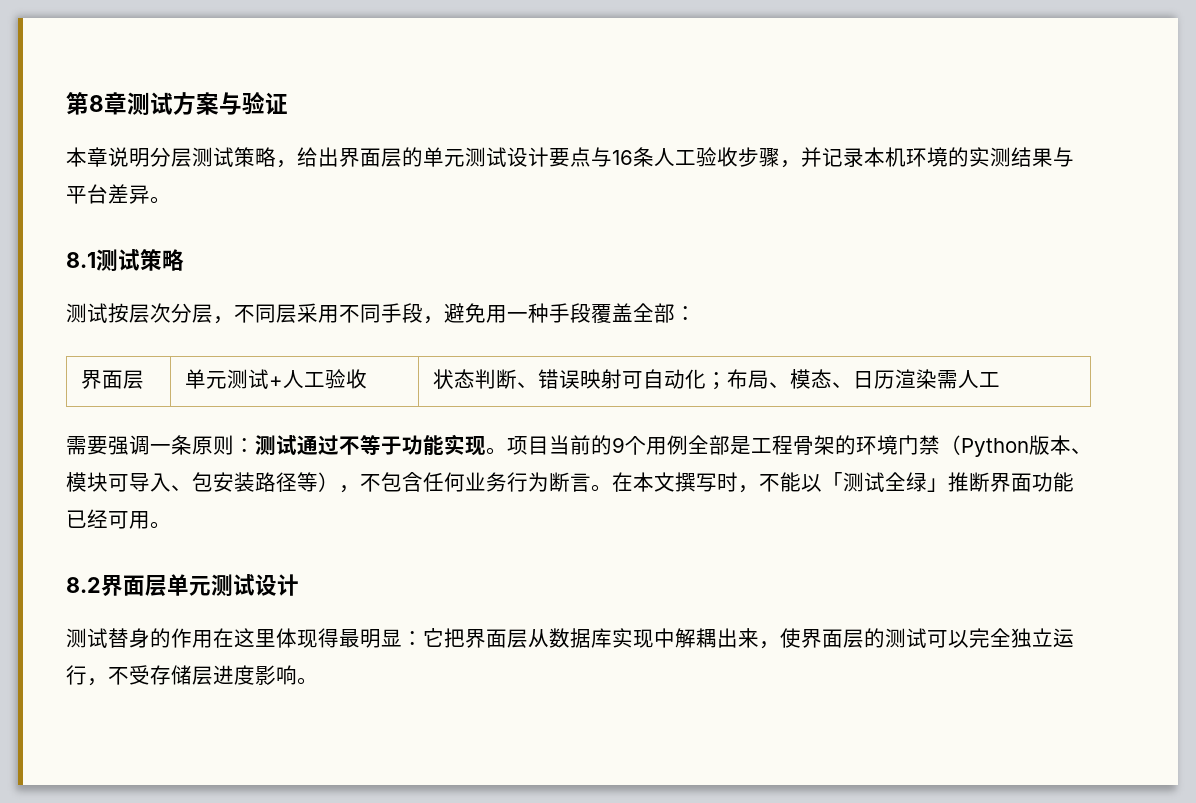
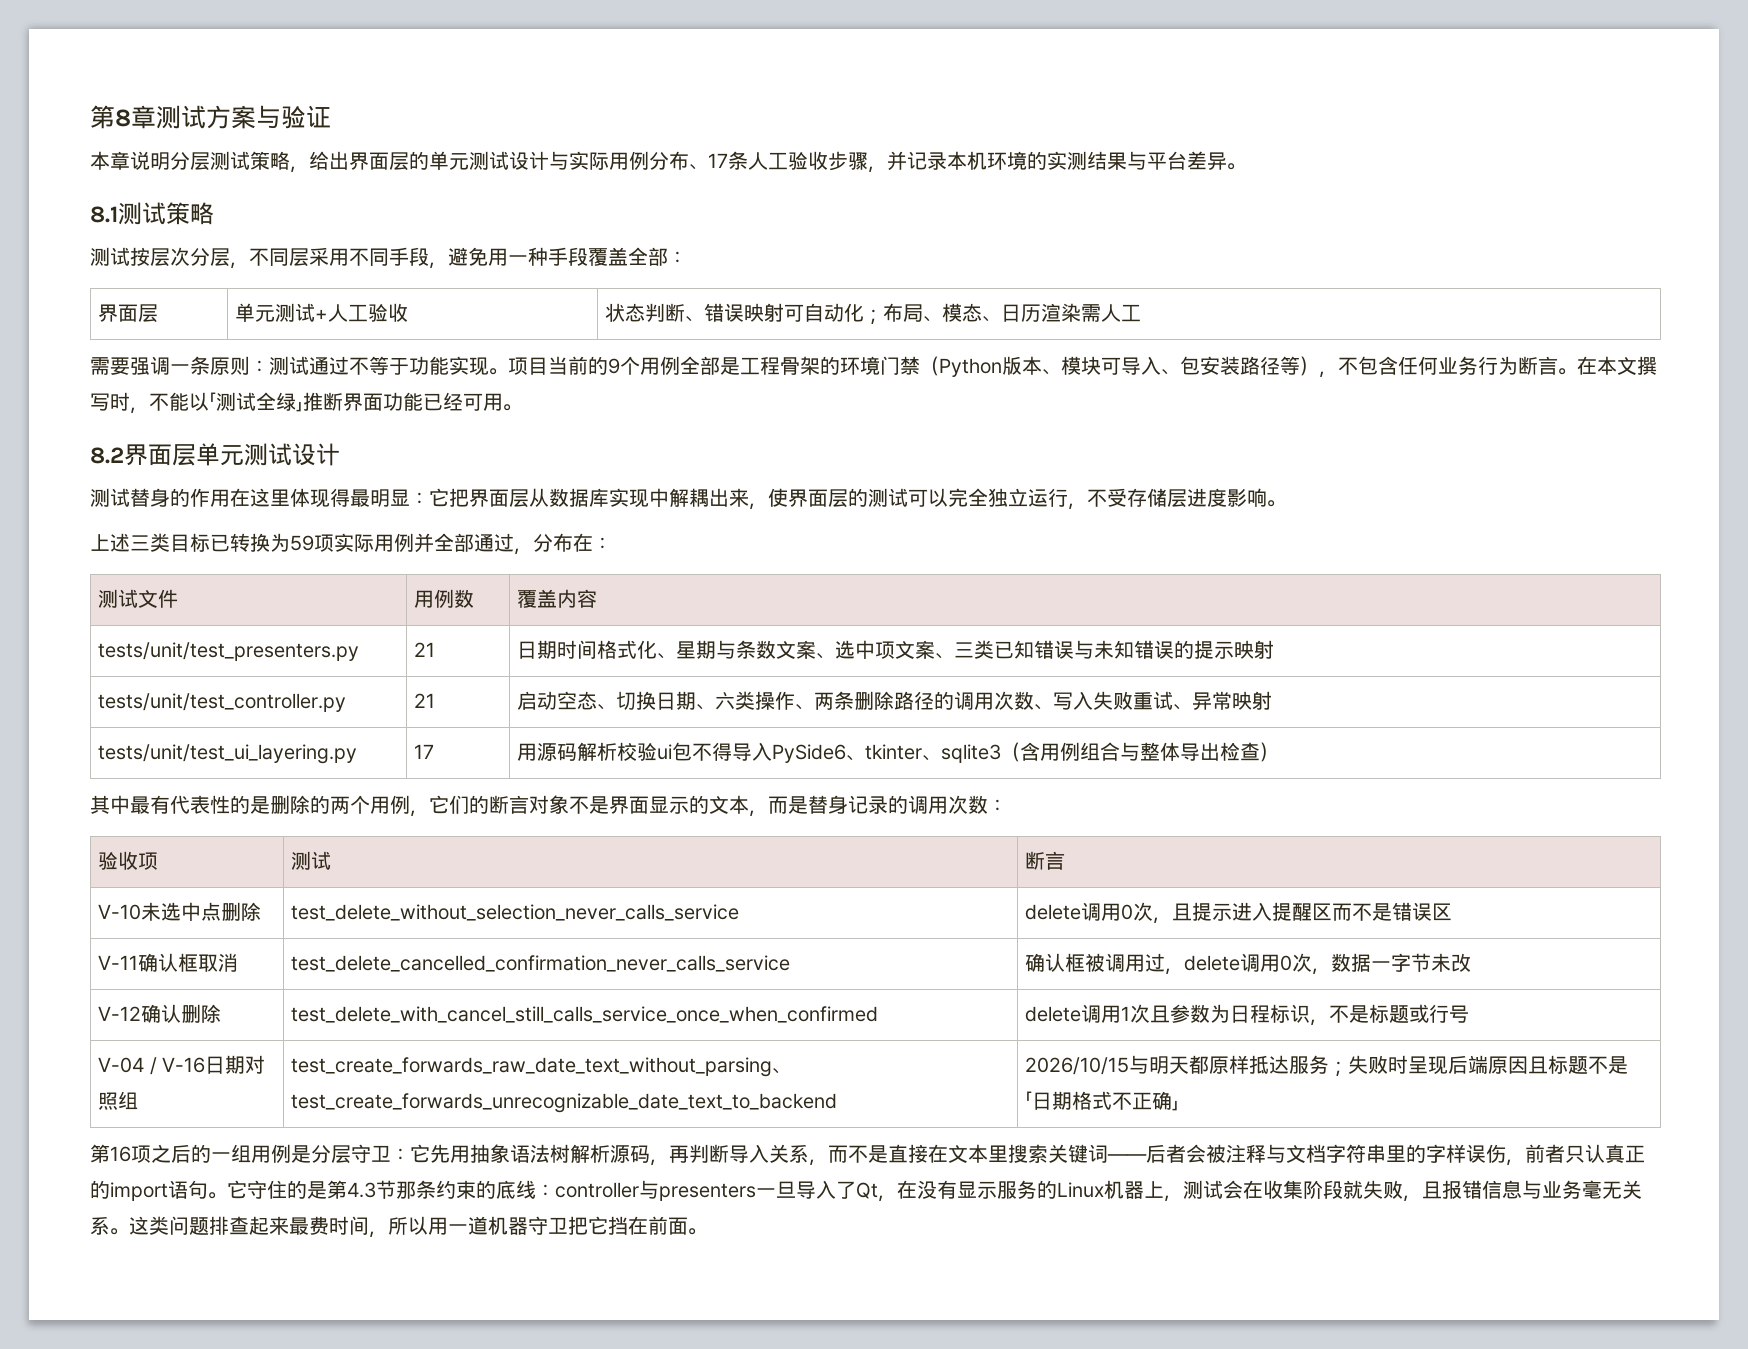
[549,147,633,167] 要点与16 -> [549,151,728,170] 与实际用例分布、17
(318, 681) none -> [90,533,612,555] [98,589,179,608] [414,589,475,608] [517,589,598,608] [98,642,360,661] [414,642,436,657] [517,640,1275,659] [98,693,347,712] [414,693,436,708] [517,691,1273,710] [98,744,358,764] [414,744,435,759] [517,742,1280,763] [90,795,1007,817] [98,851,159,870] [291,851,332,870] [1025,851,1066,870] [98,902,262,921] [291,904,740,921] [1025,902,1453,924] [98,953,239,972] [291,955,791,972] [1025,953,1472,975] [98,1004,222,1023] [291,1006,879,1023] [1025,1004,1470,1026] [98,1055,265,1075] [98,1091,139,1110] [291,1057,792,1077] [291,1093,838,1113] [1025,1055,1629,1077] [1025,1091,1180,1111] [90,1144,1645,1166] [90,1180,1642,1202] [90,1216,707,1238] // 上述三类目标已转换为59项实际用例并全部通过，分布在： // 测试文件 | 用例数 | 覆盖内容 // tests/unit/test_presenters.py | 21 | 日期时间格式化、星期与条数文案、选中项文案、三类已知错误与未知错误的提示映射 // tests/unit/test_controller.py | 21 | 启动空态、切换日期、六类操作、两条删除路径的调用次数、写入失败重试、异常映射 // tests/unit/test_ui_layering.py | 17 | 用源码解析校验ui包不得导入PySide6、tkinter、sqlite3（含用例组合与整体导出检查） // 其中最有代表性的是删除的两个用例，它们的断言对象不是界面显示的文本，而是替身记录的调用次数： // 验收项 | 测试 | 断言 // V-10未选中点删除 | test_delete_without_selection_never_calls_service | delete调用0次，且提示进入提醒区而不是错误区 // V-11确认框取消 | test_delete_cancelled_confirmation_never_calls_service | 确认框被调用过，delete调用0次，数据一字节未改 // V-12确认删除 | test_delete_with_cancel_still_calls_service_once_when_confirmed | delete调用1次且参数为日程标识，不是标题或行号 // V-04 / V-16日期对照组 | test_create_forwards_raw_date_text_without_parsing、test_create_forwards_unrecognizable_date_text_to_backend | 2026/10/15与明天都原样抵达服务；失败时呈现后端原因且标题不是「日期格式不正确」 // 第16项之后的一组用例是分层守卫：它先用抽象语法树解析源码，再判断导入关系，而不是直接在文本里搜索关键词——后者会被注释与文档字符串里的字样误伤，前者只认真正的import语句。它守住的是第4.3节那条约束的底线：controller与presenters一旦导入了Qt，在没有显示服务的Linux机器上，测试会在收集阶段就失败，且报错信息与业务毫无关系。这类问题排查起来最费时间，所以用一道机器守卫把它挡在前面。

